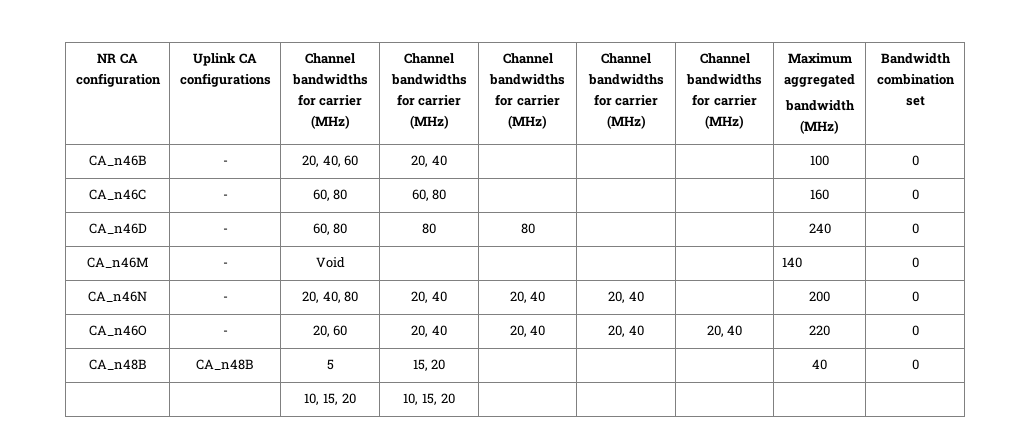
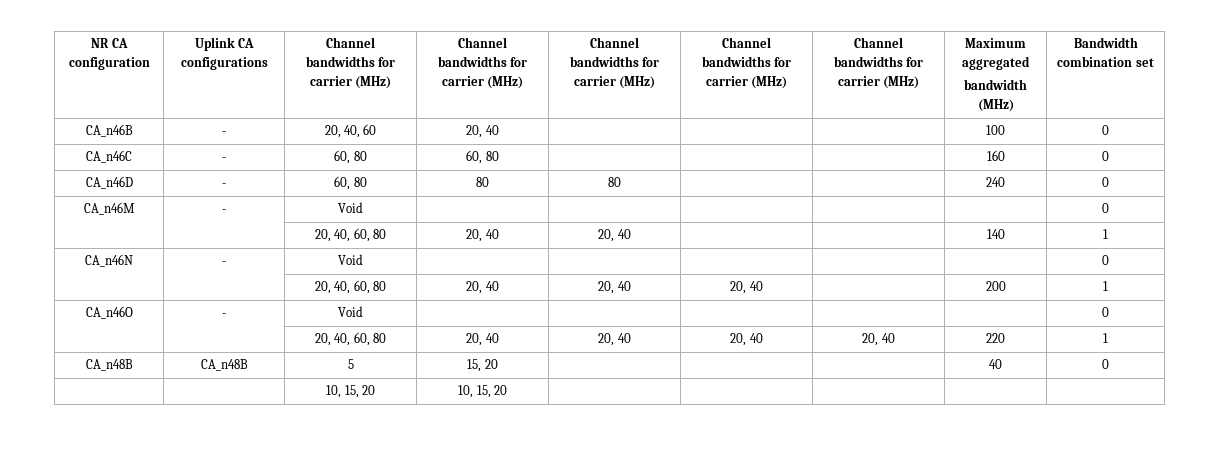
(345, 262) none -> [1102,203,1109,213] [314,228,387,242] [466,229,499,242] [598,229,631,242] | 0 // | | 20, 40, 60, 80 | 20, 40 | 20, 40 | | |
[911,257,919,268] 0 -> [1103,229,1108,239] 1
[301,291,341,303] | 20, 40, -> [338,254,363,265] [1102,255,1109,265] [314,280,370,294] | Void | | | | | | 0 // | | 20, 40, 60,
[911,291,919,302] 0 -> [1103,281,1108,291] 1
[312,325,348,337] | 20, 60 -> [338,306,363,317] [1102,307,1109,317] [314,332,387,346] | Void | | | | | | 0 // | | 20, 40, 60, 80
[911,325,919,336] 0 -> [1103,333,1108,343] 1

